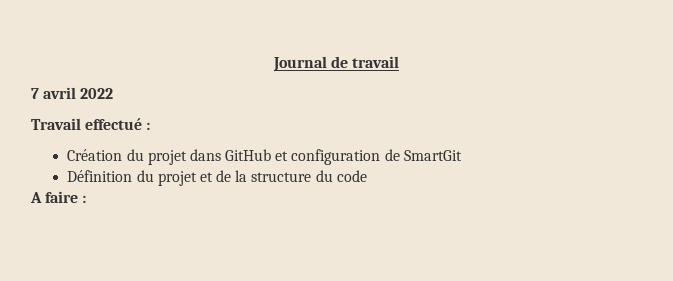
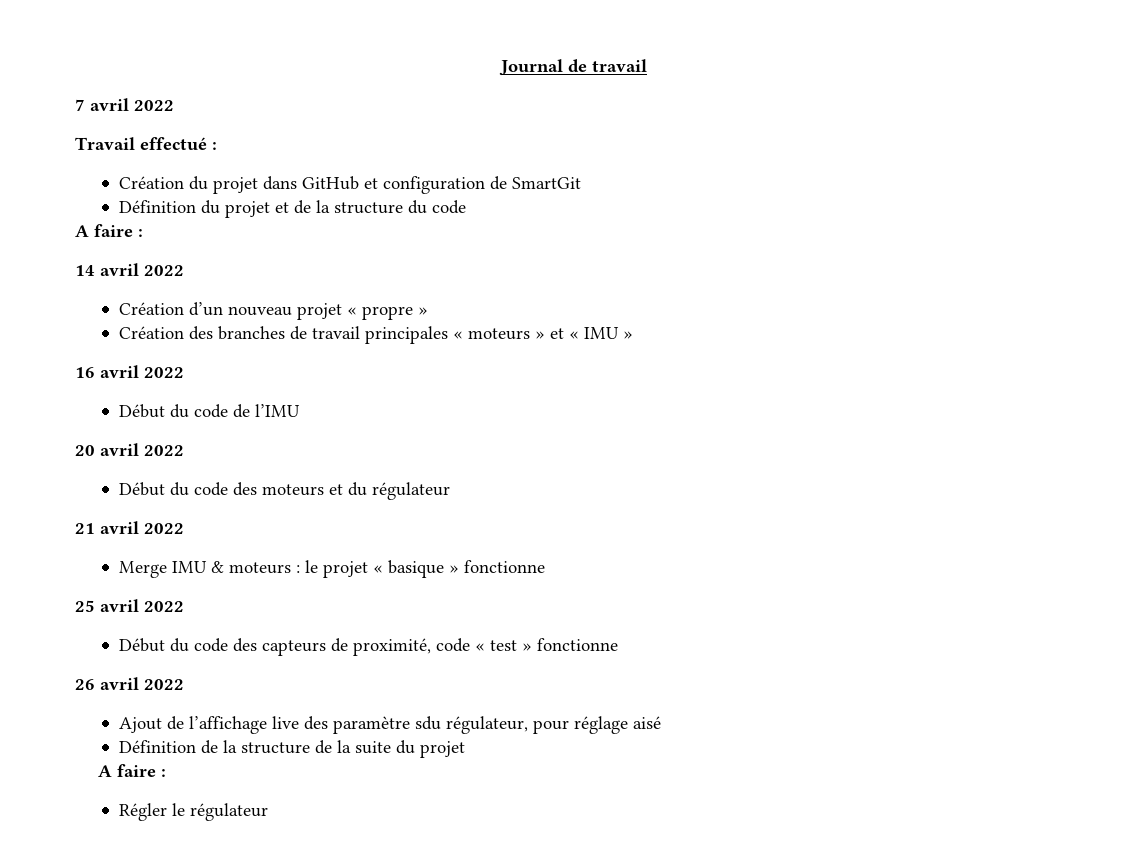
(87, 199) none -> [75,263,184,276] [118,302,428,320] [118,326,633,344] [75,365,184,378] [118,404,300,418] [75,443,184,456] [118,482,450,500] [75,521,184,534] [118,560,545,578] [75,599,184,612] [118,638,618,656] [75,677,184,690] [118,716,661,734] [118,740,465,758] [98,764,167,777] [118,803,268,821] // 14 avril 2022 // Création d’un nouveau projet « propre » // Création des branches de travail principales « moteurs » et « IMU » // 16 avril 2022 // Début du code de l’IMU // 20 avril 2022 // Début du code des moteurs et du régulateur // 21 avril 2022 // Merge IMU & moteurs : le projet « basique » fonctionne // 25 avril 2022 // Début du code des capteurs de proximité, code « test » fonctionne // 26 avril 2022 // Ajout de l’affichage live des paramètre sdu régulateur, pour réglage aisé // Définition de la structure de la suite du projet // A faire : // Régler le régulateur

